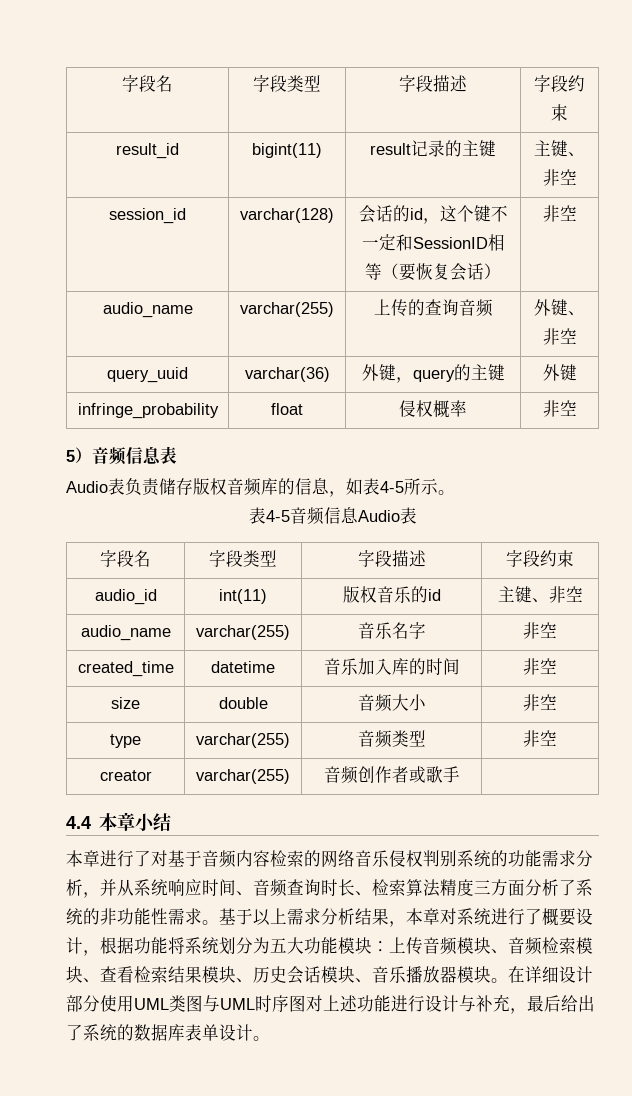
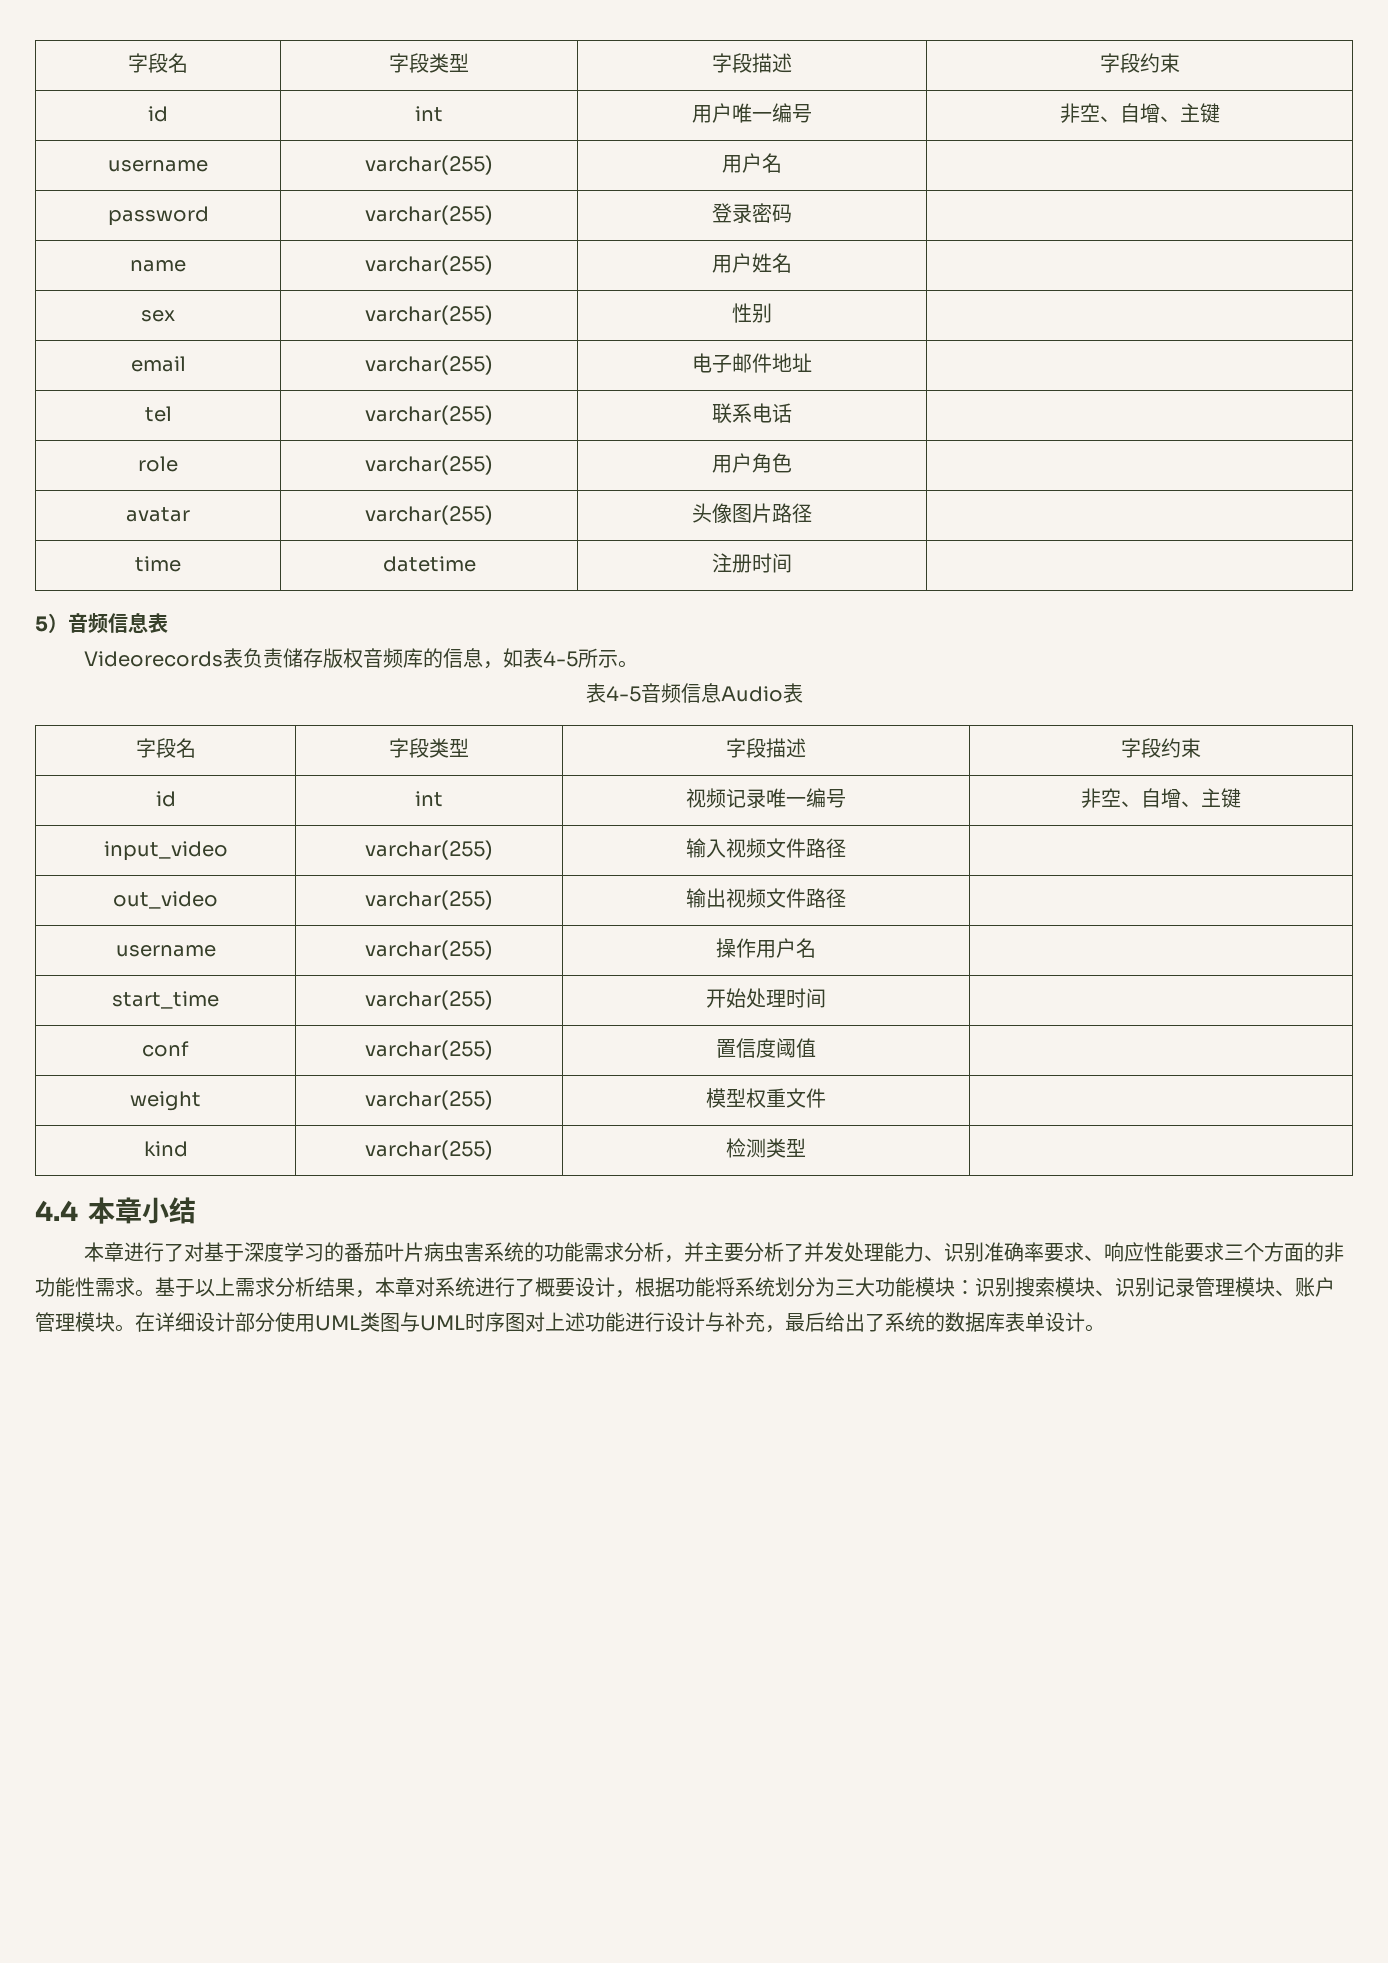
[122,75,173,92] [253,75,321,92] [399,75,467,92] [534,75,585,92] [551,104,568,121] [116,143,179,159] [252,143,322,158] [370,140,496,157] [534,140,585,157] [542,169,577,186] [109,208,186,224] [240,208,334,223] [358,205,508,224] [361,234,505,251] [365,263,501,281] [542,205,577,222] [102,302,193,318] [240,302,334,317] [373,299,493,317] [534,299,585,316] [542,328,577,345] [107,367,188,383] [244,367,330,382] [361,364,505,383] [542,364,577,381] [77,403,219,419] [271,403,303,415] [399,400,467,418] [542,400,577,417] 字段名 | 字段类型 | 字段描述 | 字段约束 // result_id | bigint(11) | result记录的主键 | 主键、非空 // session_id | varchar(128) | 会话的id，这个键不一定和SessionID相等（要恢复会话） | 非空 // audio_name | varchar(255) | 上传的查询音频 | 外键、非空 // query_uuid | varchar(36) | 外键，query的主键 | 外键 // infringe_probability | float | 侵权概率 | 非空 -> [128,53,188,73] [389,53,469,73] [712,53,792,73] [1099,53,1180,73] [148,106,168,122] [415,106,443,122] [692,103,812,123] [1059,103,1220,123] [108,159,208,172] [365,155,493,175] [722,153,782,173] [107,206,209,226] [365,205,493,225] [712,203,792,223] [130,259,186,272] [365,255,493,275] [712,253,792,273] [141,309,175,322] [365,305,493,325] [732,303,772,323] [130,356,186,372] [365,355,493,375] [692,353,812,373] [144,406,172,422] [365,405,493,425] [712,403,792,424] [138,456,178,472] [365,455,493,475] [712,453,792,473] [126,507,190,522] [365,505,493,525] [692,503,812,523] [135,556,181,572] [382,556,476,572] [712,553,792,573] 字段名 | 字段类型 | 字段描述 | 字段约束 // id | int | 用户唯一编号 | 非空、自增、主键 // username | varchar(255) | 用户名 | // password | varchar(255) | 登录密码 | // name | varchar(255) | 用户姓名 | // sex | varchar(255) | 性别 | // email | varchar(255) | 电子邮件地址 | // tel | varchar(255) | 联系电话 | // role | varchar(255) | 用户角色 | // avatar | varchar(255) | 头像图片路径 | // time | datetime | 注册时间 |
[66,481,108,493] Audio -> [83,651,223,667] Videorecords
[94,589,157,605] [219,589,267,604] [342,586,441,603] [497,586,583,603] [80,625,171,641] [196,625,290,640] [357,622,426,639] [523,622,557,639] [77,661,174,677] [211,661,275,673] [323,658,460,675] [523,658,557,675] [111,697,140,709] [218,697,268,709] [357,694,426,712] [523,694,557,711] [110,734,141,748] [196,733,290,748] [357,730,426,748] [523,730,557,747] [99,770,152,781] [196,769,290,784] [323,766,460,784] audio_id | int(11) | 版权音乐的id | 主键、非空 // audio_name | varchar(255) | 音乐名字 | 非空 // created_time | datetime | 音乐加入库的时间 | 非空 // size | double | 音频大小 | 非空 // type | varchar(255) | 音频类型 | 非空 // creator | varchar(255) | 音频创作者或歌手 -> [155,791,176,807] [415,791,443,807] [686,788,846,808] [1081,788,1241,808] [103,841,228,861] [365,840,493,860] [686,838,846,858] [113,891,218,909] [365,890,493,910] [686,888,846,908] [115,944,216,957] [365,940,493,960] [716,938,816,958] [112,991,219,1009] [365,990,493,1010] [706,988,826,1008] [142,1041,189,1057] [365,1040,493,1060] [716,1038,816,1058] [130,1091,201,1111] [365,1090,493,1110] [706,1088,826,1108] [143,1141,188,1157] [365,1140,493,1160] [726,1138,806,1158] id | int | 视频记录唯一编号 | 非空、自增、主键 // input_video | varchar(255) | 输入视频文件路径 | // out_video | varchar(255) | 输出视频文件路径 | // username | varchar(255) | 操作用户名 | // start_time | varchar(255) | 开始处理时间 | // conf | varchar(255) | 置信度阈值 | // weight | varchar(255) | 模型权重文件 | // kind | varchar(255) | 检测类型
[202,850,457,868] 音频内容检索的网络音乐侵权判别 -> [243,1242,484,1262] 深度学习的番茄叶片病虫害
[117,879,593,897] [66,908,83,925] 从系统响应时间、音频查询时长、检索算法精度三方面分析了系统 -> [703,1242,1304,1262] 主要分析了并发处理能力、识别准确率要求、响应性能要求三个方面
[270,938,287,953] 五 -> [835,1279,855,1295] 三
[389,937,593,955] [66,966,457,984] 上传音频模块、音频检索模块、查看检索结果模块、历史会话模块、音乐播放器 -> [975,1277,1335,1297] [35,1312,75,1332] 识别搜索模块、识别记录管理模块、账户管理

